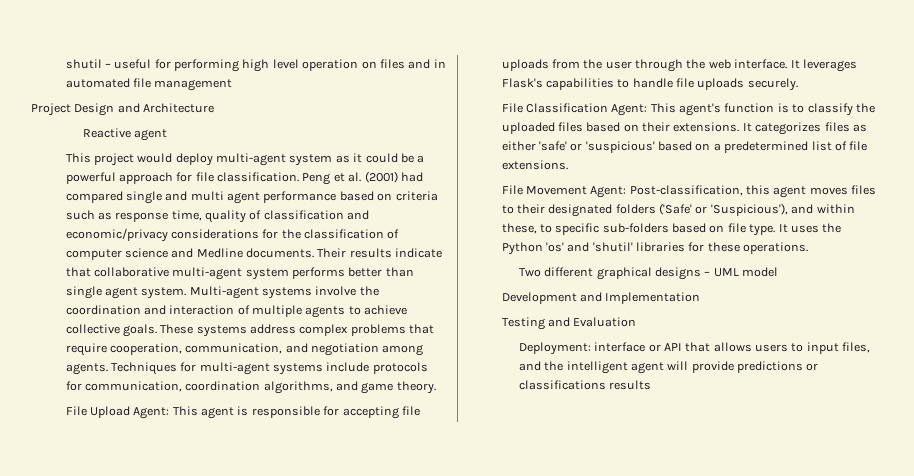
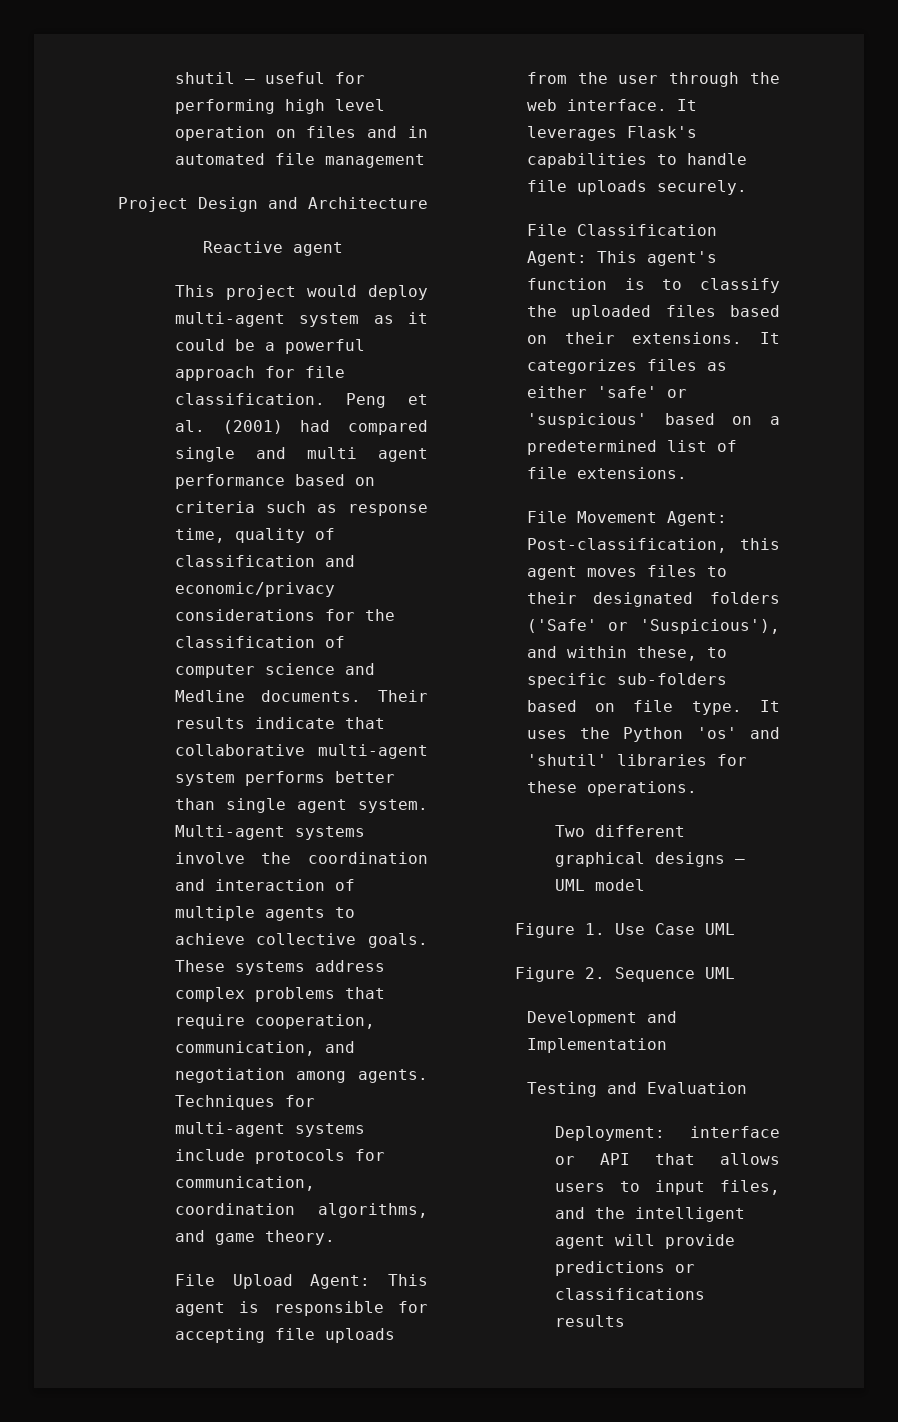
(779, 272) none -> [515,923,735,938] [515,967,735,982] // Figure 1. Use Case UML // Figure 2. Sequence UML

